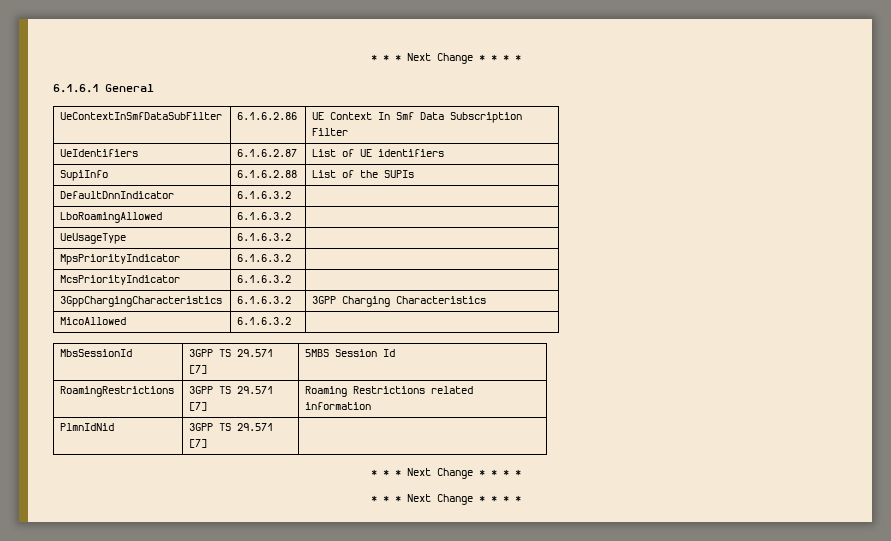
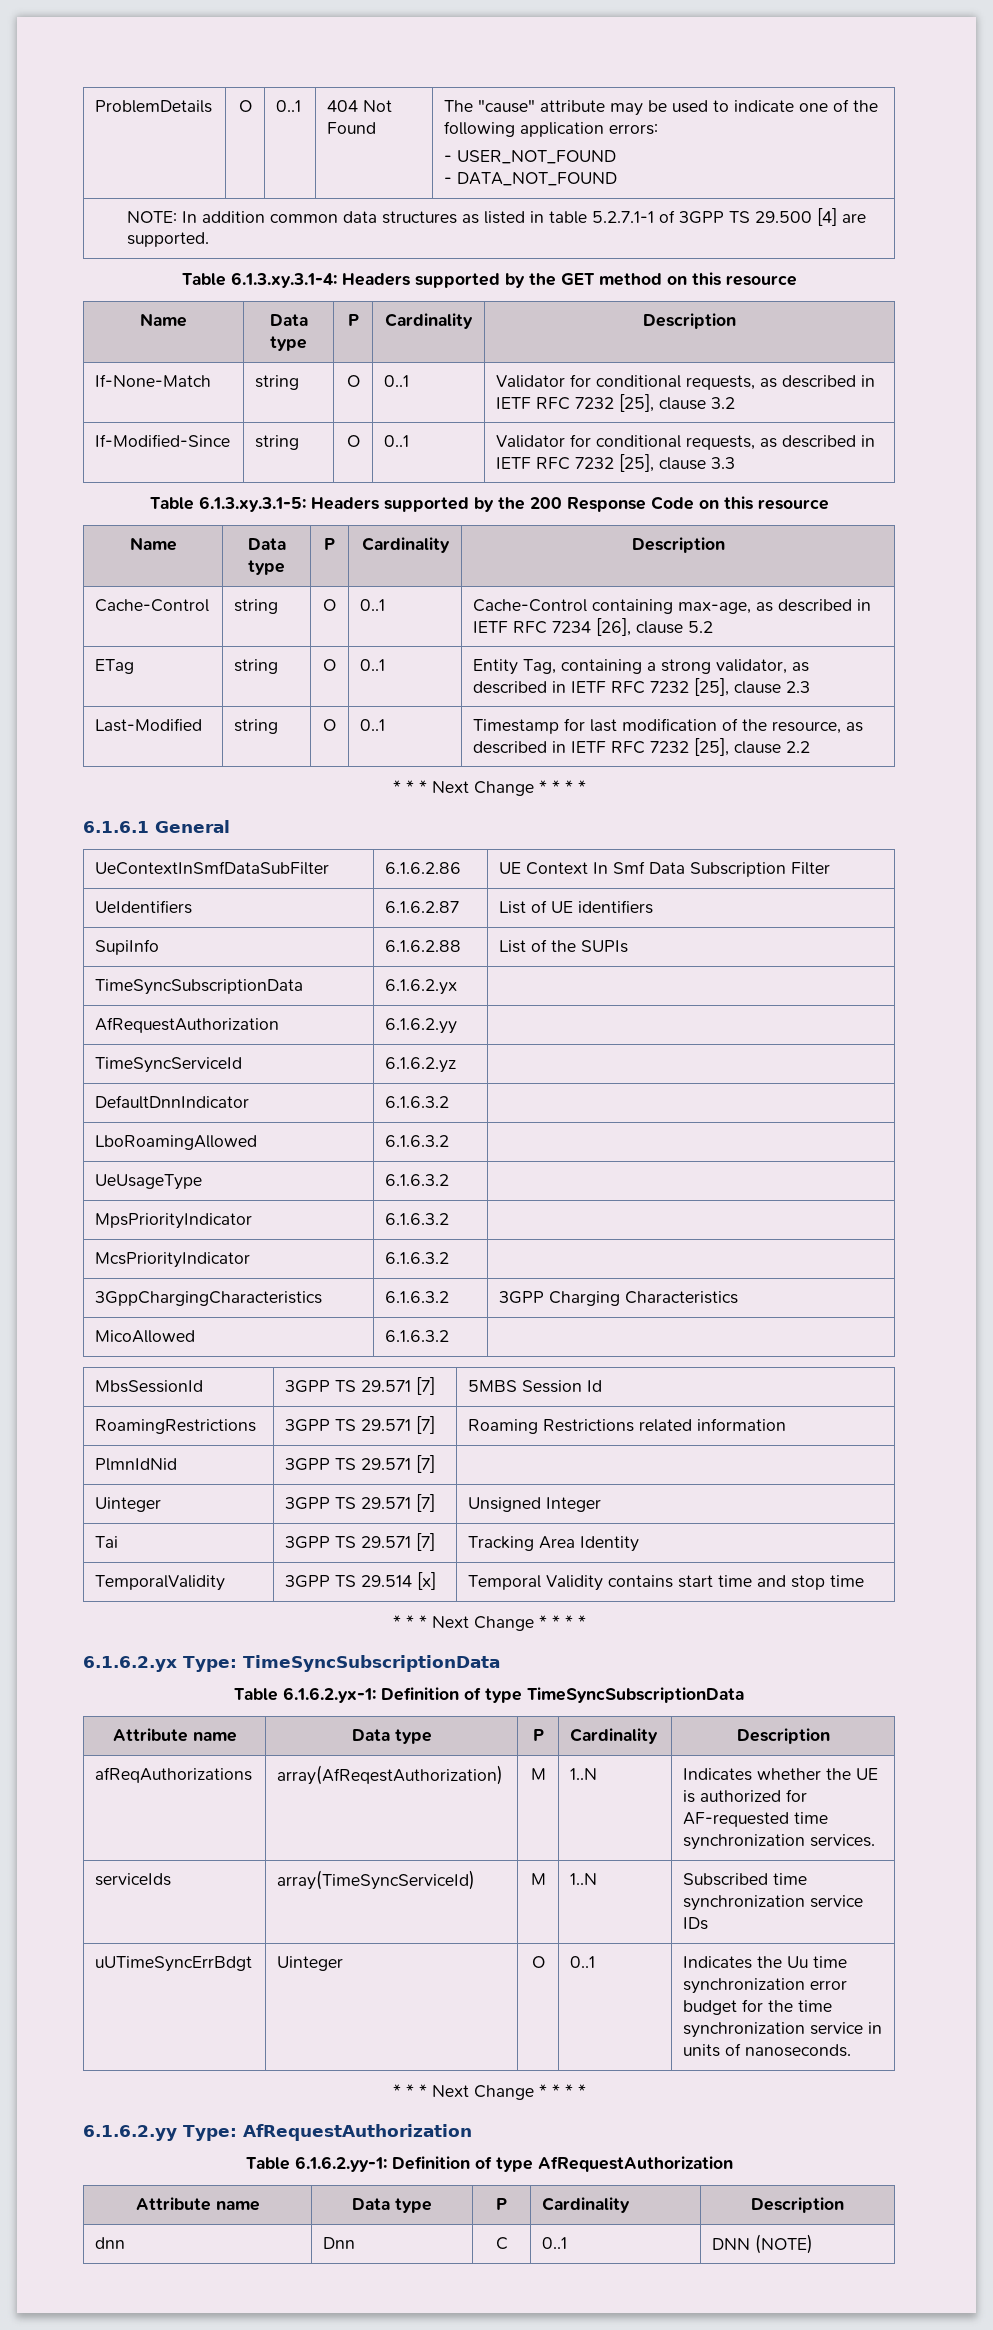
(370, 57) none -> [95,100,213,113] [238,100,252,112] [276,100,302,112] [327,100,393,112] [327,122,377,134] [444,99,879,116] [444,121,659,137] [444,150,617,164] [444,172,618,186] [127,208,867,226] [127,232,210,247] [181,272,797,288] [140,313,187,327] [269,314,308,326] [270,336,307,351] [347,314,359,326] [385,313,473,329] [643,313,736,329] [95,374,212,387] [255,375,300,390] [346,375,360,387] [384,375,410,387] [496,374,876,390] [496,394,736,412] [95,434,231,447] [255,435,300,450] [346,435,360,447] [384,435,410,447] [496,434,876,450] [496,454,736,472] [149,496,829,512] [129,537,177,551] [247,538,286,550] [248,560,285,575] [324,538,335,550] [361,537,450,553] [631,537,725,553] [95,599,210,612] [234,599,279,614] [323,599,336,611] [360,599,386,611] [473,599,872,614] [473,618,714,636] [95,659,135,674] [234,659,279,674] [323,659,336,671] [360,659,386,671] [473,659,810,675] [473,678,811,696] [95,718,203,732] [234,719,279,734] [323,719,336,731] [360,719,386,731] [473,718,864,734] [473,738,811,756] ProblemDetails | O | 0..1 | 404 Not Found | The "cause" attribute may be used to indicate one of the following application errors: // - USER_NOT_FOUND // - DATA_NOT_FOUND // NOTE: In addition common data structures as listed in table 5.2.7.1-1 of 3GPP TS 29.500 [4] are supported. // Table 6.1.3.xy.3.1-4: Headers supported by the GET method on this resource // Name | Data type | P | Cardinality | Description // If-None-Match | string | O | 0..1 | Validator for conditional requests, as described in IETF RFC 7232 [25], clause 3.2 // If-Modified-Since | string | O | 0..1 | Validator for conditional requests, as described in IETF RFC 7232 [25], clause 3.3 // Table 6.1.3.xy.3.1-5: Headers supported by the 200 Response Code on this resource // Name | Data type | P | Cardinality | Description // Cache-Control | string | O | 0..1 | Cache-Control containing max-age, as described in IETF RFC 7234 [26], clause 5.2 // ETag | string | O | 0..1 | Entity Tag, containing a strong validator, as described in IETF RFC 7232 [25], clause 2.3 // Last-Modified | string | O | 0..1 | Timestamp for last modification of the resource, as described in IETF RFC 7232 [25], clause 2.2 //
(415, 174) none -> [95,979,304,995] [385,979,458,995] [95,1017,280,1033] [385,1018,458,1034] [95,1057,243,1073] [385,1057,457,1073] // TimeSyncSubscriptionData | 6.1.6.2.yx | // AfRequestAuthorization | 6.1.6.2.yy | // TimeSyncServiceId | 6.1.6.2.yz |
[370,468,521,479] [370,494,521,505] // * * * Next Change * * * * // * * * Next Change * * * * -> [95,1497,162,1512] [285,1494,436,1512] [468,1497,602,1512] [95,1536,119,1548] [285,1533,436,1551] [468,1536,640,1552] [95,1575,226,1591] [285,1572,437,1590] [468,1575,865,1591] [392,1615,586,1631] [83,1655,500,1672] [234,1687,744,1703] [112,1728,237,1742] [351,1729,432,1744] [532,1729,544,1741] [570,1728,659,1744] [736,1728,830,1744] [95,1767,253,1783] [277,1765,504,1785] [530,1768,546,1780] [570,1768,598,1780] [683,1768,879,1781] [683,1789,808,1803] [683,1812,829,1827] [683,1834,876,1850] [95,1873,172,1886] [277,1870,476,1890] [530,1873,546,1885] [570,1873,598,1885] [683,1873,808,1886] [683,1895,864,1911] [683,1917,709,1930] [95,1956,253,1972] [277,1956,344,1971] [531,1956,545,1968] [570,1956,596,1968] [683,1956,848,1969] [683,1978,848,1994] [683,1999,833,2015] [683,2022,883,2038] [683,2043,852,2057] [392,2084,586,2100] [83,2124,472,2141] [245,2156,733,2172] [135,2197,260,2211] [352,2198,432,2213] [496,2198,507,2210] [542,2197,631,2213] [751,2197,844,2213] [95,2237,126,2249] [323,2237,356,2249] [495,2237,508,2250] [542,2237,568,2249] [712,2234,814,2254] // Uinteger | 3GPP TS 29.571 [7] | Unsigned Integer // Tai | 3GPP TS 29.571 [7] | Tracking Area Identity // TemporalValidity | 3GPP TS 29.514 [x] | Temporal Validity contains start time and stop time // * * * Next Change * * * * // 6.1.6.2.yx Type: TimeSyncSubscriptionData // Table 6.1.6.2.yx-1: Definition of type TimeSyncSubscriptionData // Attribute name | Data type | P | Cardinality | Description // afReqAuthorizations | array(AfReqestAuthorization) | M | 1..N | Indicates whether the UE is authorized for AF-requested time synchronization services. // serviceIds | array(TimeSyncServiceId) | M | 1..N | Subscribed time synchronization service IDs // uUTimeSyncErrBdgt | Uinteger | O | 0..1 | Indicates the Uu time synchronization error budget for the time synchronization service in units of nanoseconds. // * * * Next Change * * * * // 6.1.6.2.yy Type: AfRequestAuthorization // Table 6.1.6.2.yy-1: Definition of type AfRequestAuthorization // Attribute name | Data type | P | Cardinality | Description // dnn | Dnn | C | 0..1 | DNN (NOTE)

